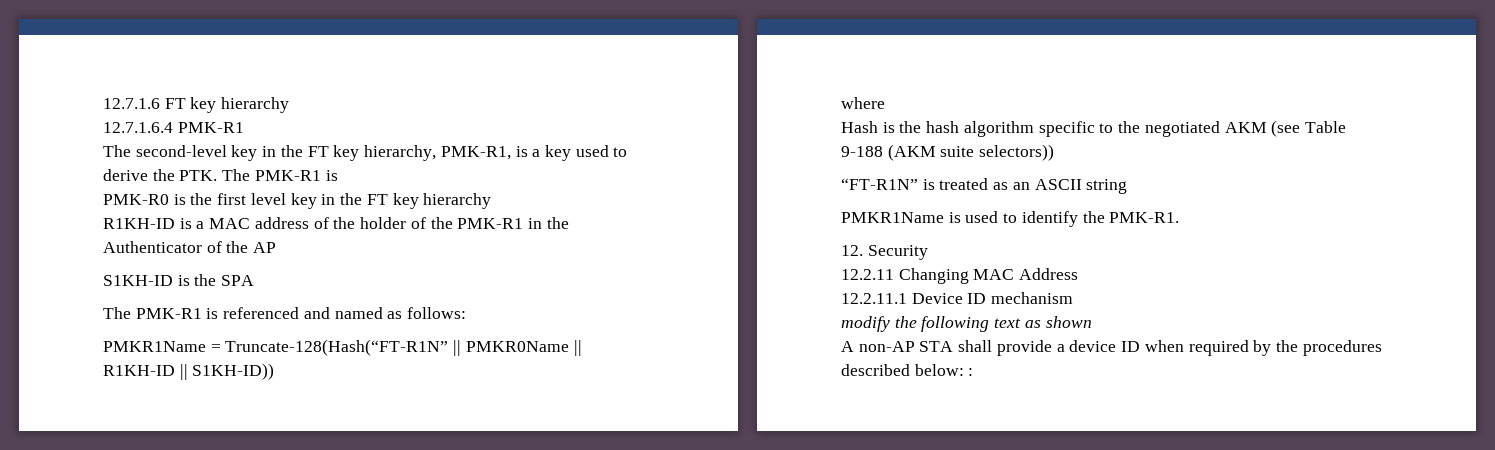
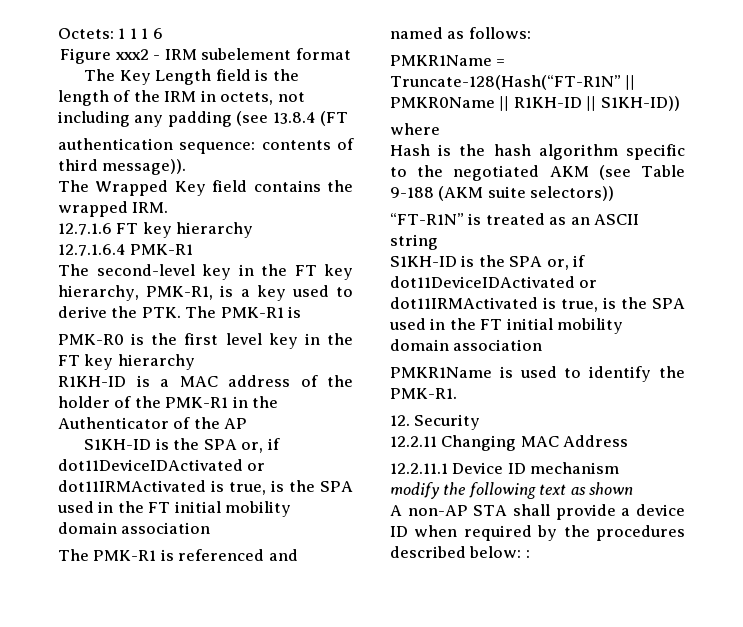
(103, 103) none -> [58,28,163,39] [60,48,351,64] [84,69,299,85] [58,90,305,106] [58,111,349,127] [58,138,354,154] [58,159,187,175] [58,180,353,196] [58,201,169,217] Octets: 1 1 1 6 // Figure xxx2 - IRM subelement format // The Key Length field is the length of the IRM in octets, not including any padding (see 13.8.4 (FT // authentication sequence: contents of third message)). // The Wrapped Key field contains the wrapped IRM. //
(255, 280) none -> [241,438,280,453] [58,459,266,471] [58,480,353,495] [57,501,292,517] [58,522,211,534] or, if dot11DeviceIDActivated or dot11IRMActivated is true, is the SPA used in the FT initial mobility domain association
(1128, 186) none -> [390,255,586,270] [390,276,598,288] [390,297,685,312] [389,318,624,334] [390,339,543,351] // S1KH-ID is the SPA or, if dot11DeviceIDActivated or dot11IRMActivated is true, is the SPA used in the FT initial mobility domain association

